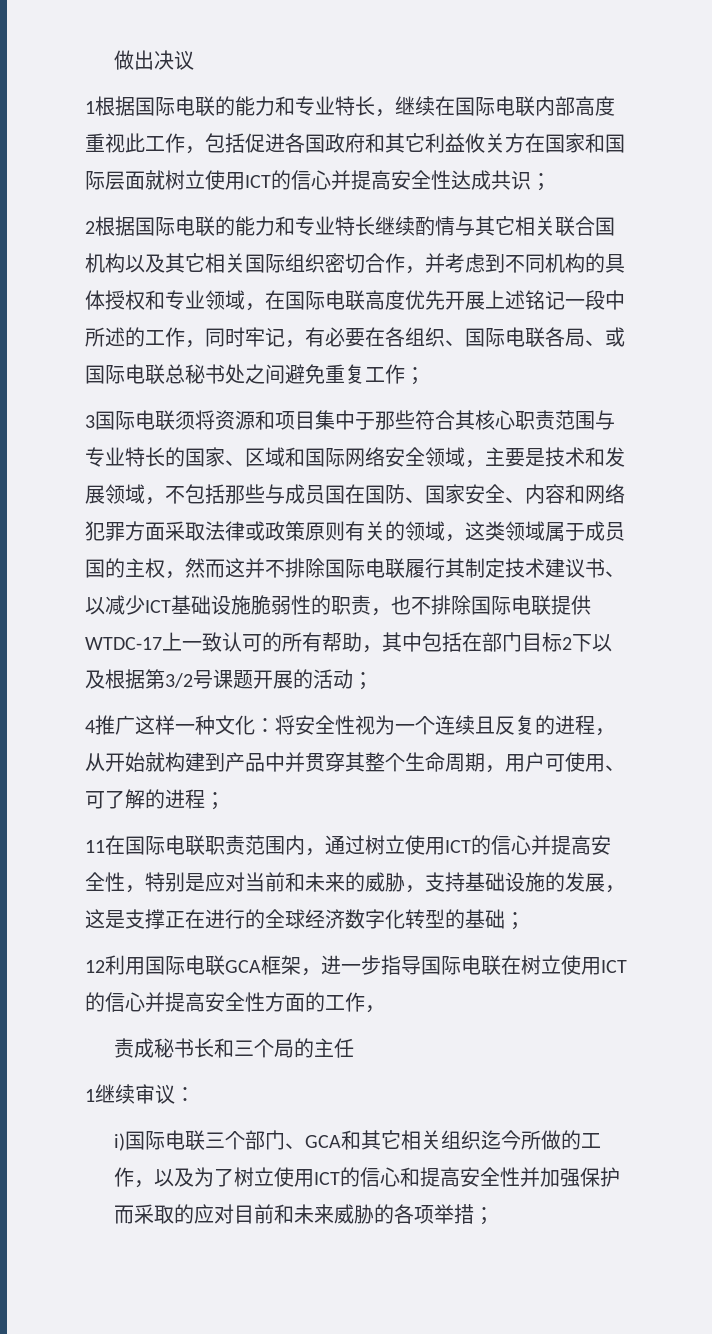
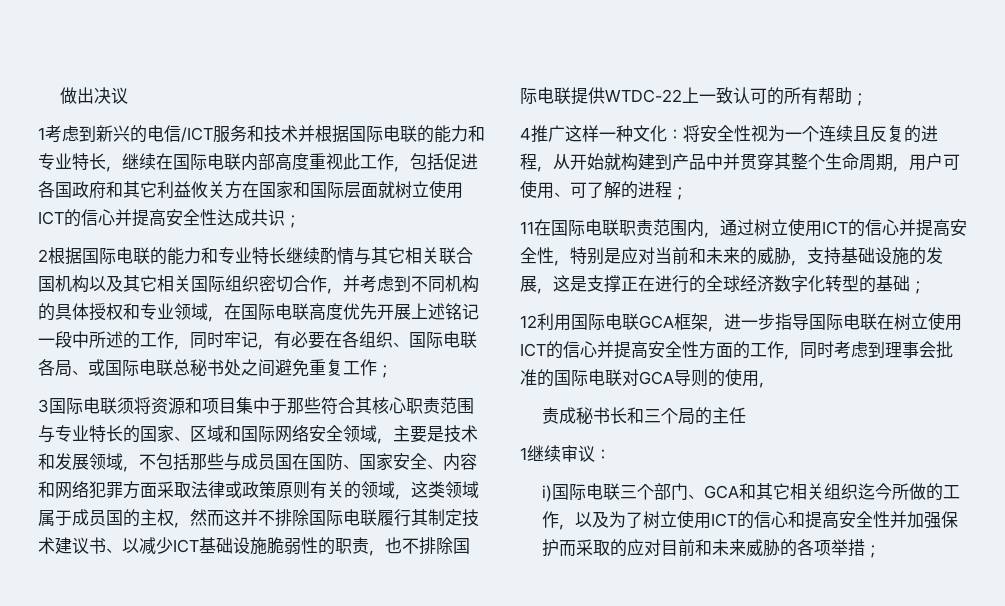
(95, 107) none -> [45,125,315,143] 考虑到新兴的电信/ICT服务和技术并
[85,637,162,650] WTDC-17 -> [605,89,682,103] WTDC-22
[362,632,612,653] [85,669,353,689] ，其中包括在部门目标2下以及根据第3/2号课题开展的活动 -> (852, 96) none
(385, 1009) none -> [800,341,953,359] [520,368,775,388] 同时考虑到理事会批准的国际电联对GCA导则的使用，

